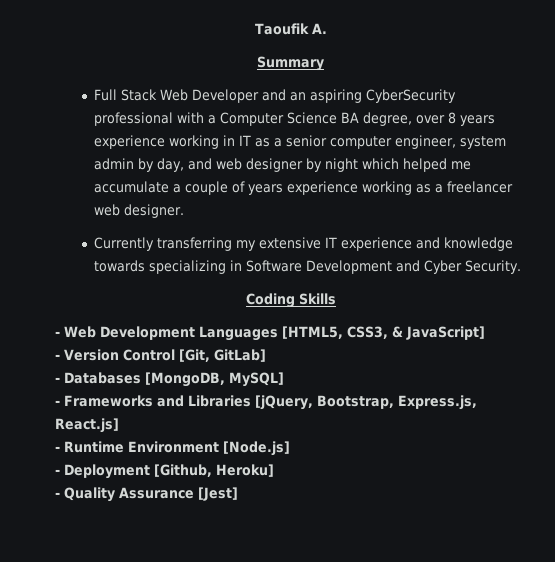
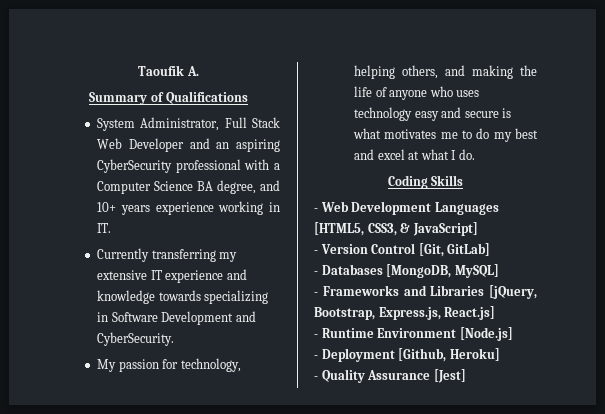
(324, 63) // -> [151,91,248,104] [97,117,220,131] of Qualifications // System Administrator,
[415,112,456,124] over 8 -> [260,180,280,191] [97,202,117,212] and 10+
[238,135,506,149] [93,158,471,172] [93,181,513,195] [93,204,184,218] IT as a senior computer engineer, system admin by day, and web designer by night which helped me accumulate a couple of years experience working as a freelancer web designer. -> [97,223,112,233] IT.
[423,260,521,274] Cyber Security. -> [97,332,175,346] [97,358,241,372] [354,65,537,79] [354,86,480,100] [354,107,512,121] [353,128,538,142] [354,149,475,160] CyberSecurity. // My passion for technology, helping others, and making the life of anyone who uses technology easy and secure is what motivates me to do my best and excel at what I do.

